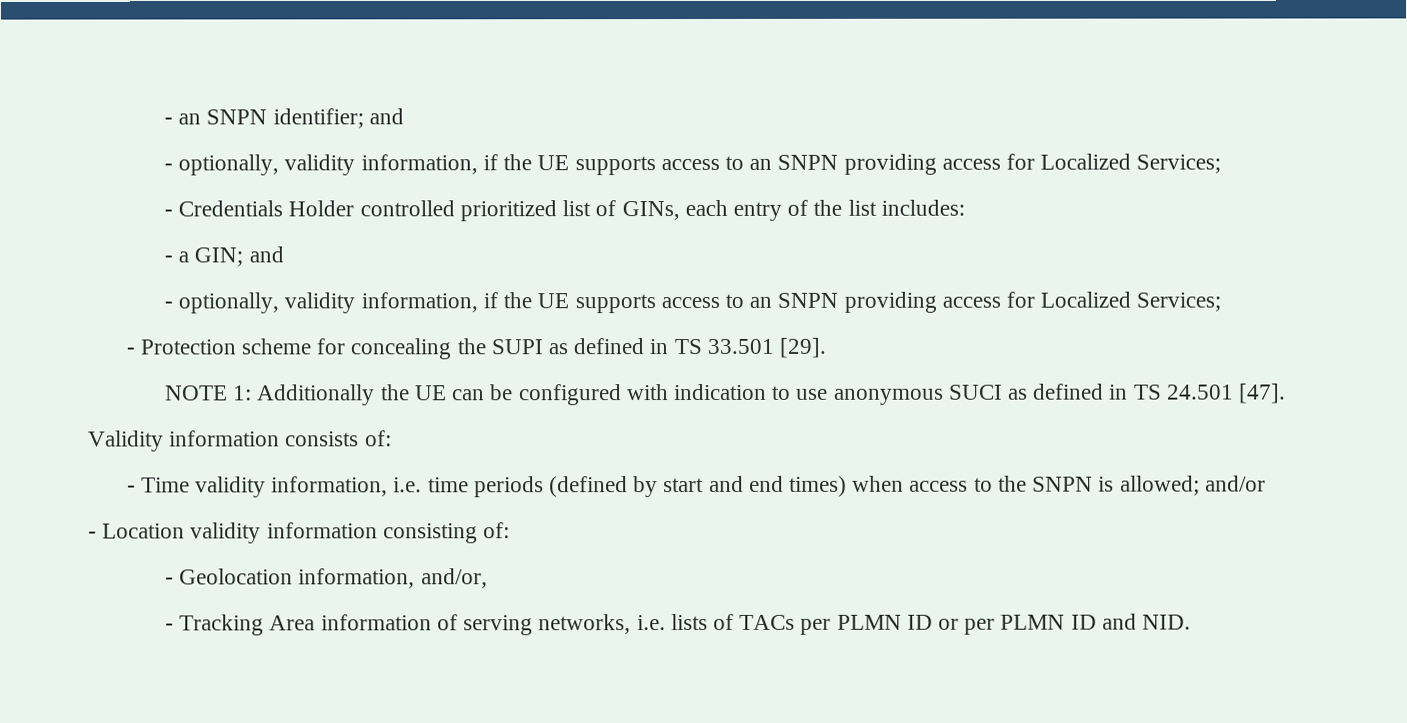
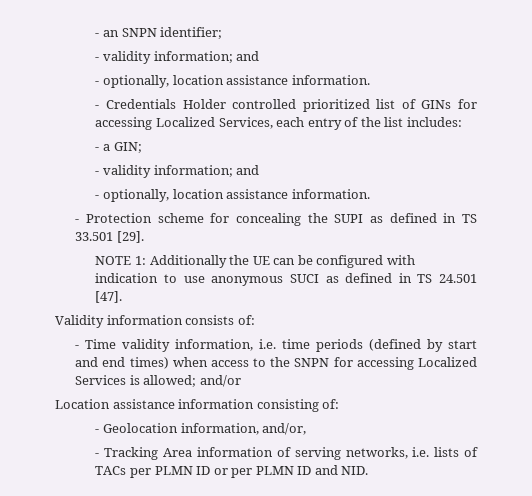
[368,108,404,125] [164,153,1222,176] and // - optionally, validity information, if the UE supports access to an SNPN providing access for Localized Services; -> [95,51,260,64] [95,75,370,88] // - validity information; and // - optionally, location assistance information.
[621,201,680,221] GINs, -> [421,99,477,109] [95,117,273,130] GINs for accessing Localized Services,
[248,246,284,263] [164,291,1222,314] and // - optionally, validity information, if the UE supports access to an SNPN providing access for Localized Services; -> [95,165,260,178] [95,189,370,202] // - validity information; and // - optionally, location assistance information.
(1094, 484) none -> [333,357,477,370] [75,375,127,385] for accessing Localized Services
[88,522,262,544] - Location validity -> [55,399,175,409] Location assistance

